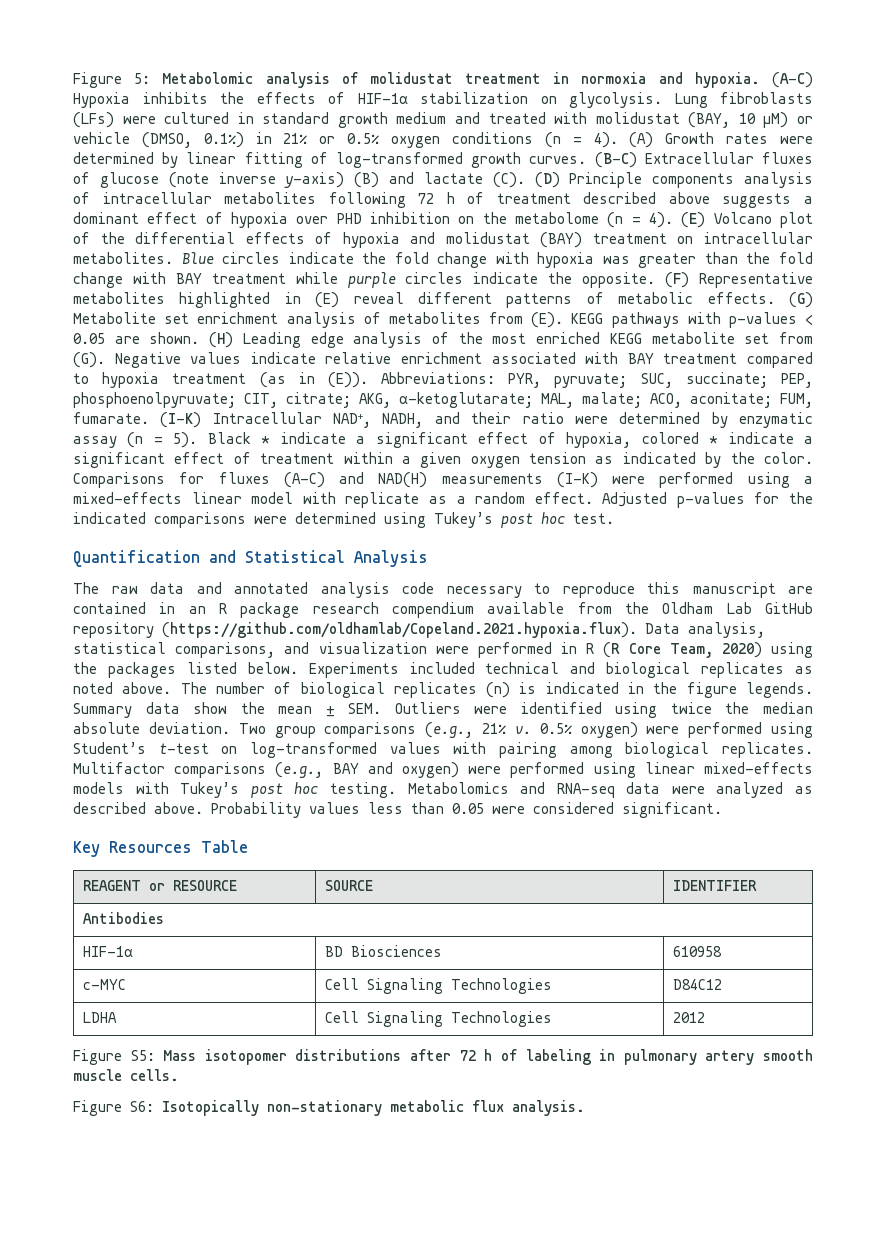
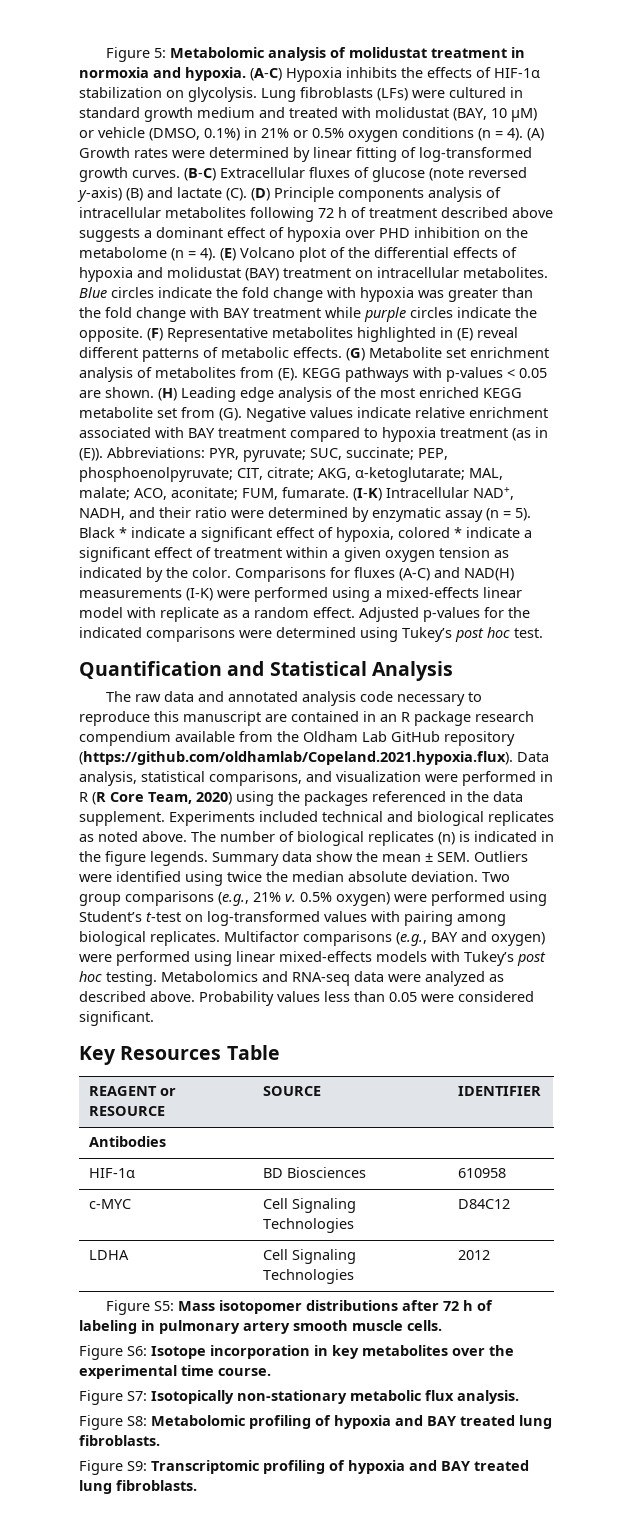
[218,172,276,184] inverse -> [468,167,527,178] reversed
[186,662,298,674] listed below. -> [372,791,523,802] [79,811,165,826] referenced in the data supplement.
(154, 1106) none -> [151,1345,514,1359] [79,1365,271,1379] [79,1390,147,1405] Isotope incorporation in key metabolites over the experimental time course. // Figure S7:
(585, 1108) none -> [79,1415,552,1430] [79,1435,160,1446] [79,1460,529,1475] [79,1480,197,1494] // Figure S8: Metabolomic profiling of hypoxia and BAY treated lung fibroblasts. // Figure S9: Transcriptomic profiling of hypoxia and BAY treated lung fibroblasts.

